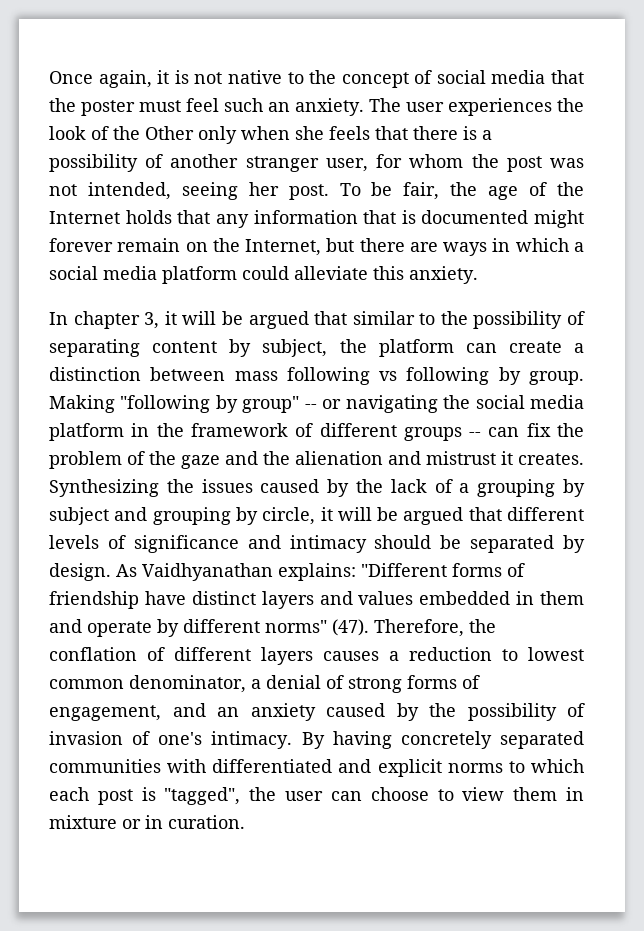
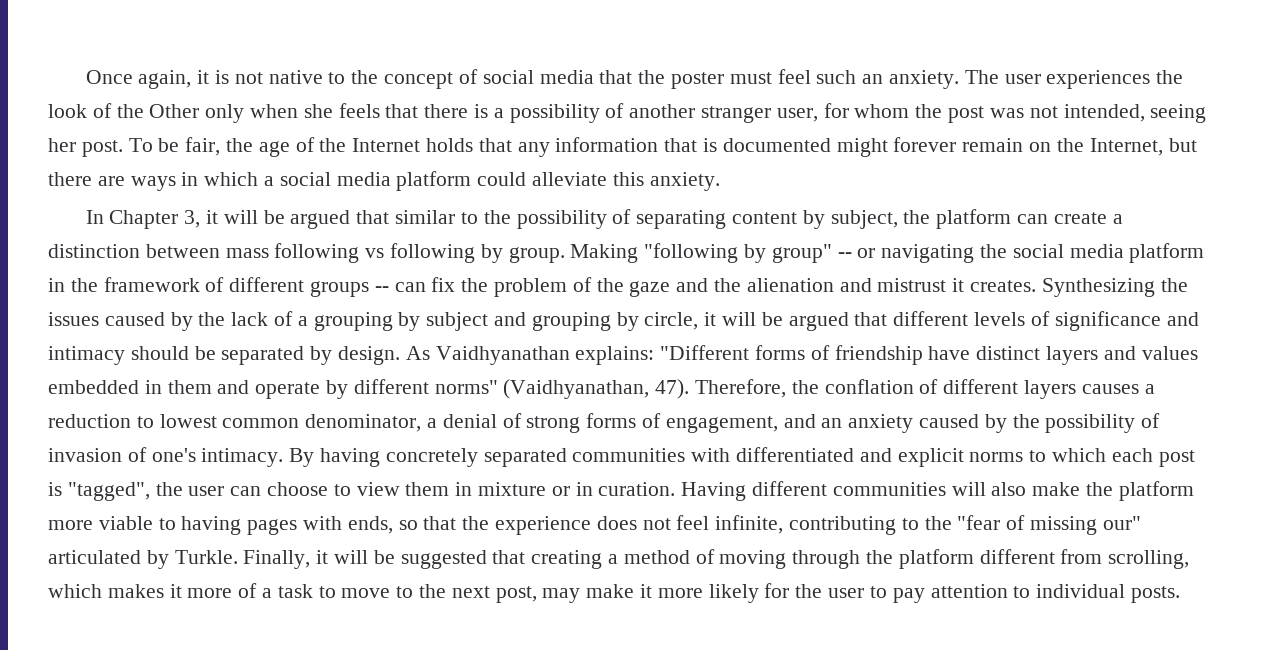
[73,311,140,329] chapter -> [109,210,179,229] Chapter
[332,619,369,636] (47). -> [503,379,690,399] (Vaidhyanathan, 47).
(245, 822) none -> [681,481,1194,501] [48,515,1141,535] [48,549,1190,569] [48,583,1180,603] Having different communities will also make the platform more viable to having pages with ends, so that the experience does not feel infinite, contributing to the "fear of missing our" articulated by Turkle. Finally, it will be suggested that creating a method of moving through the platform different from scrolling, which makes it more of a task to move to the next post, may make it more likely for the user to pay attention to individual posts.

